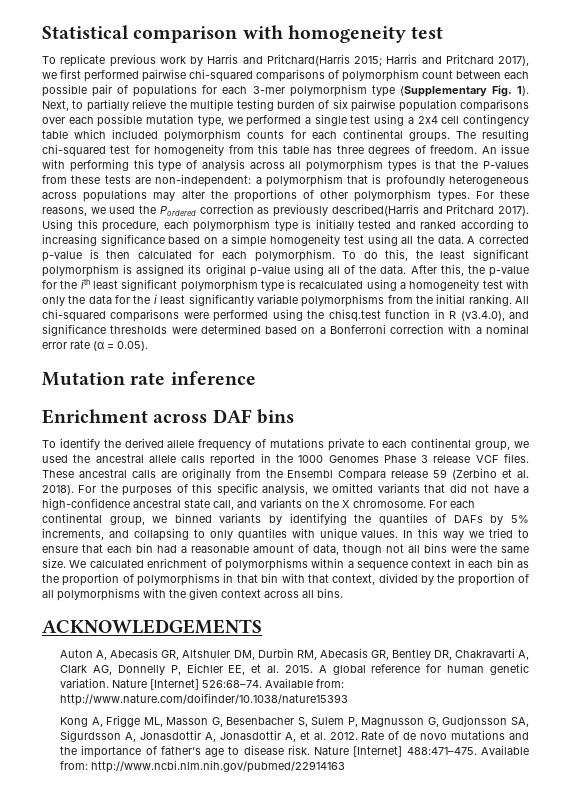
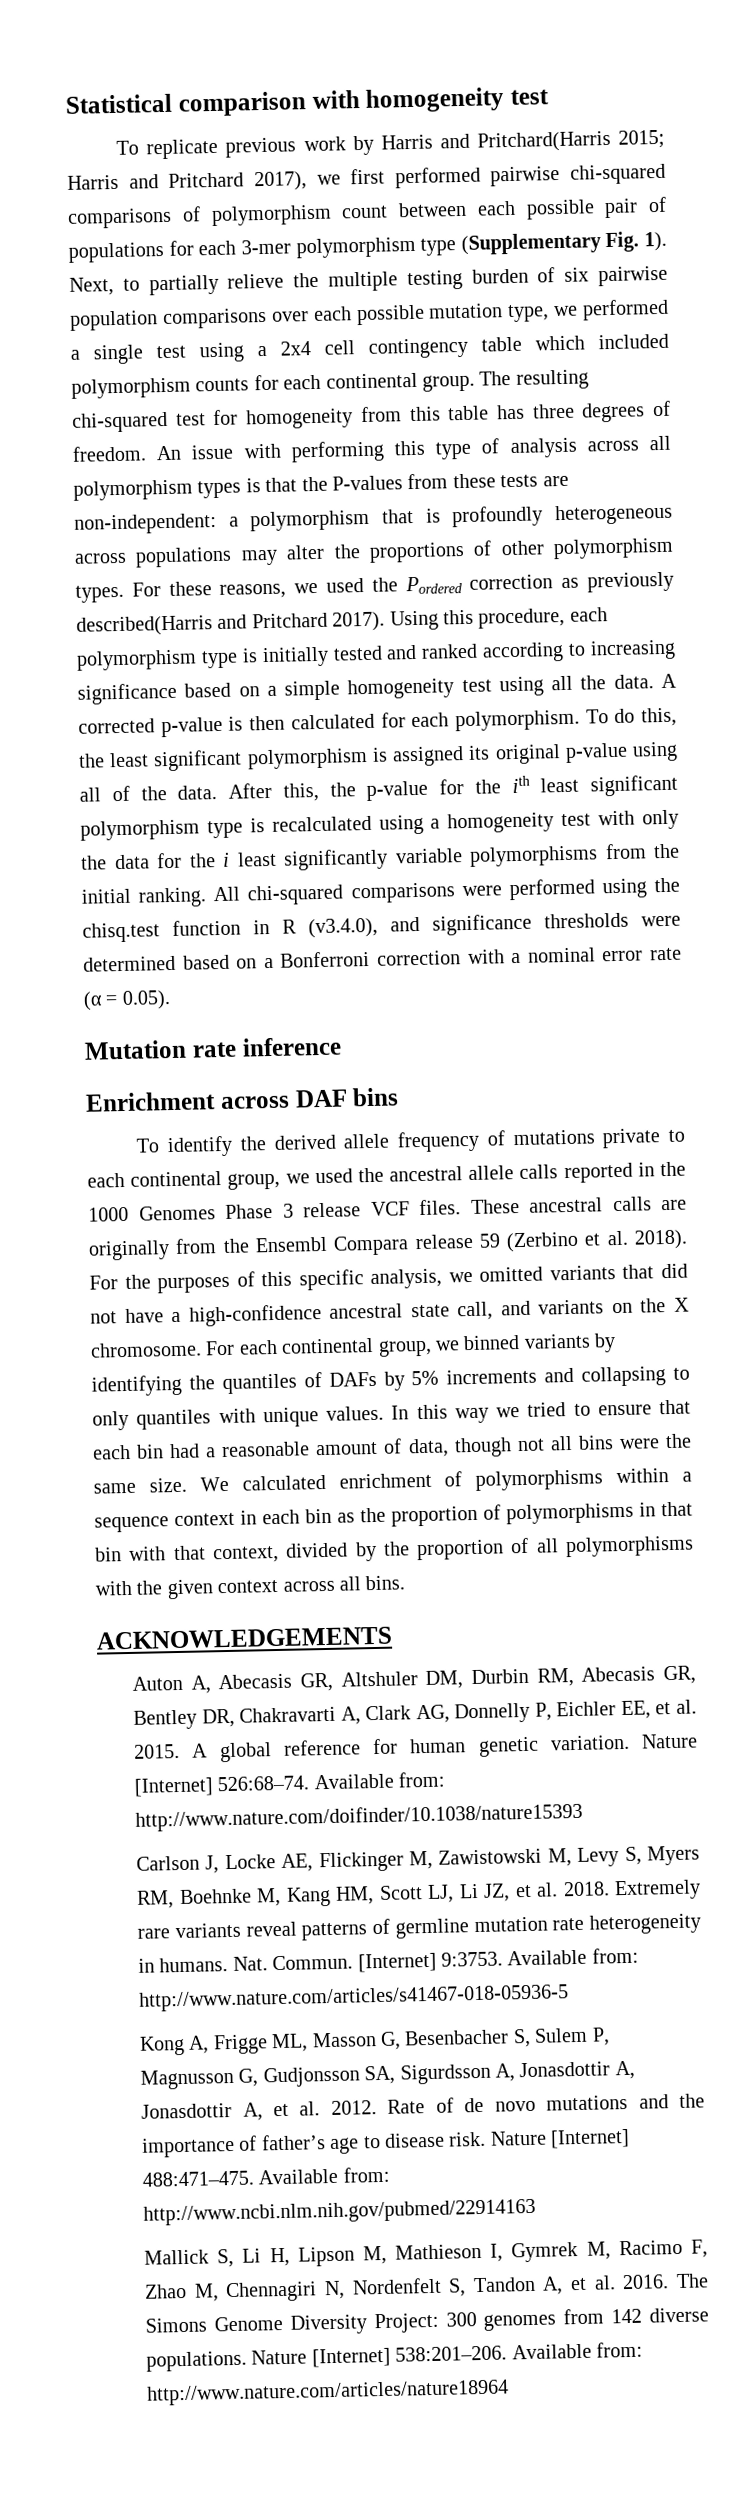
[408,132,450,142] groups. -> [422,374,475,392] group.
[42,528,104,540] increments, -> [446,1368,538,1385] increments
(349, 699) none -> [136,1845,700,1874] [136,1879,702,1909] [137,1913,701,1941] [138,1947,639,1973] [139,1984,570,2012] // Carlson J, Locke AE, Flickinger M, Zawistowski M, Levy S, Myers RM, Boehnke M, Kang HM, Scott LJ, Li JZ, et al. 2018. Extremely rare variants reveal patterns of germline mutation rate heterogeneity in humans. Nat. Commun. [Internet] 9:3753. Available from: http://www.nature.com/articles/s41467-018-05936-5
(346, 766) none -> [144,2239,708,2268] [144,2273,709,2303] [145,2307,709,2335] [146,2341,644,2372] [147,2379,510,2406] // Mallick S, Li H, Lipson M, Mathieson I, Gymrek M, Racimo F, Zhao M, Chennagiri N, Nordenfelt S, Tandon A, et al. 2016. The Simons Genome Diversity Project: 300 genomes from 142 diverse populations. Nature [Internet] 538:201–206. Available from: http://www.nature.com/articles/nature18964

